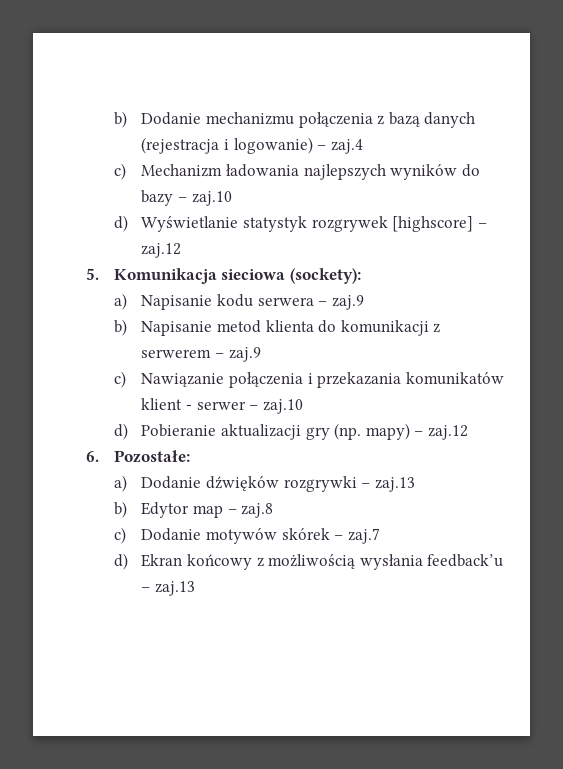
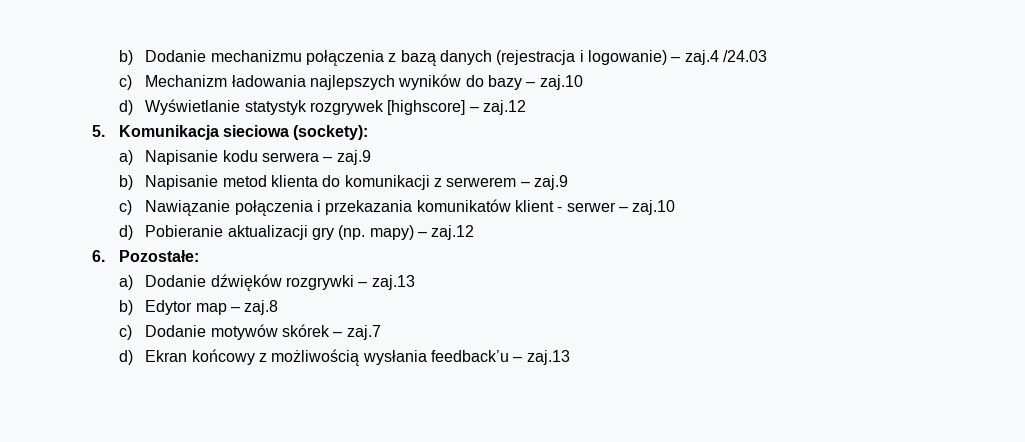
(363, 146) none -> [722,50,767,62] /24.03

